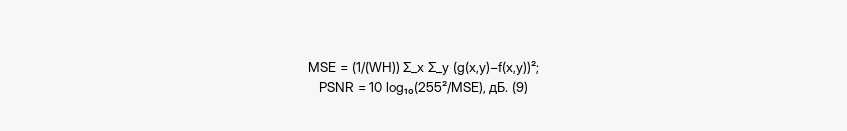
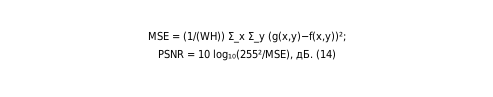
[512,81,529,94] (9) -> [315,49,336,60] (14)

